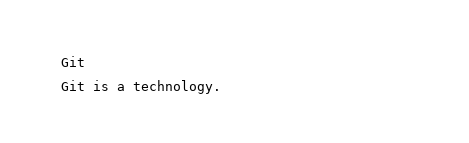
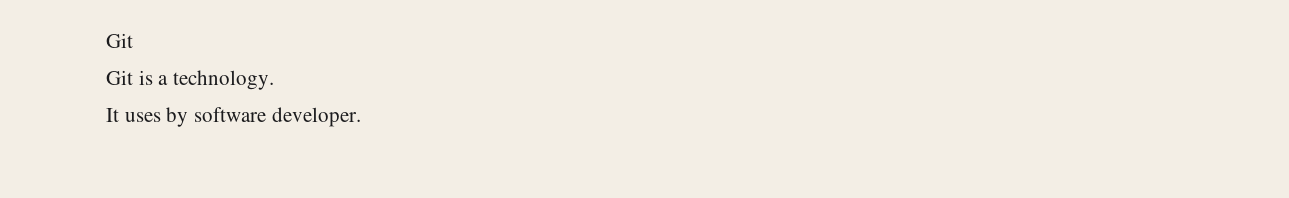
(221, 87) none -> [106,107,361,127] // It uses by software developer.

